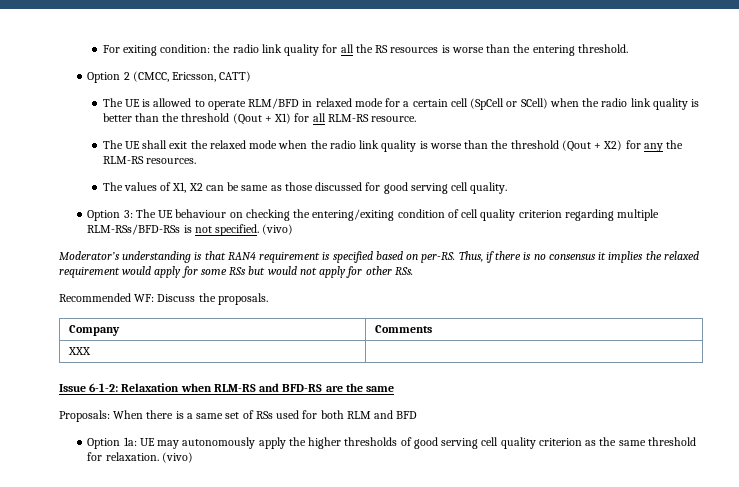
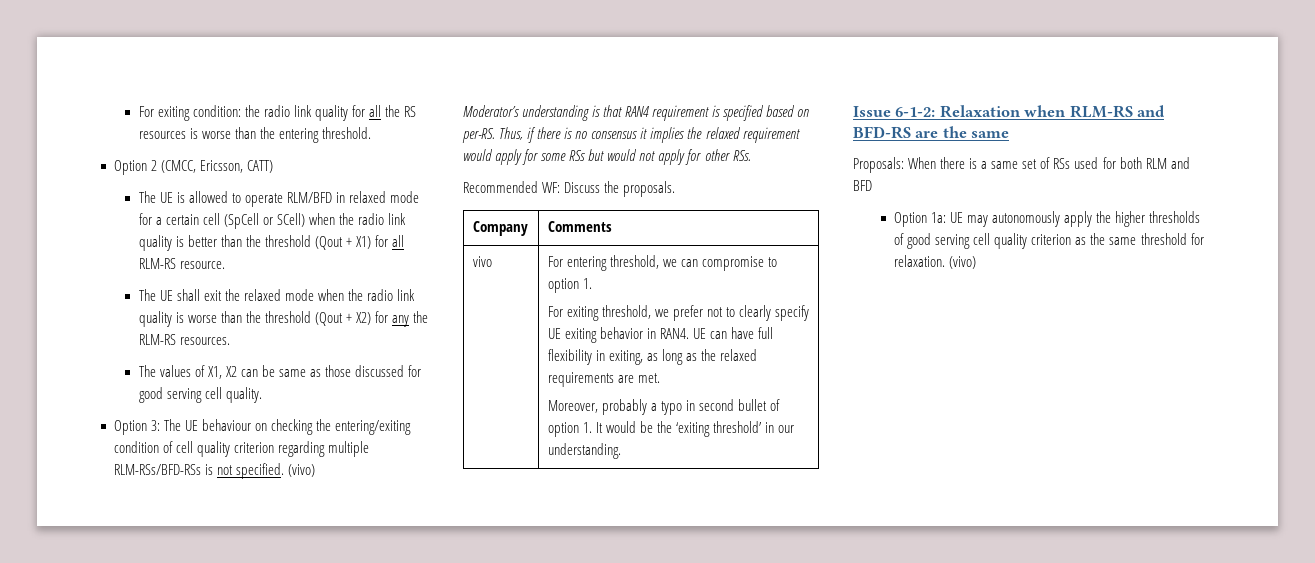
[67,347,91,355] XXX | -> [472,256,492,267] [547,255,777,271] [547,278,592,293] [547,305,810,321] [547,327,774,343] [547,349,758,365] [547,372,660,387] [547,399,781,415] [547,421,795,437] [547,443,621,459] vivo | For entering threshold, we can compromise to option 1. // For exiting threshold, we prefer not to clearly specify UE exiting behavior in RAN4. UE can have full flexibility in exiting, as long as the relaxed requirements are met. // Moreover, probably a typo in second bullet of option 1. It would be the ‘exiting threshold’ in our understanding.

